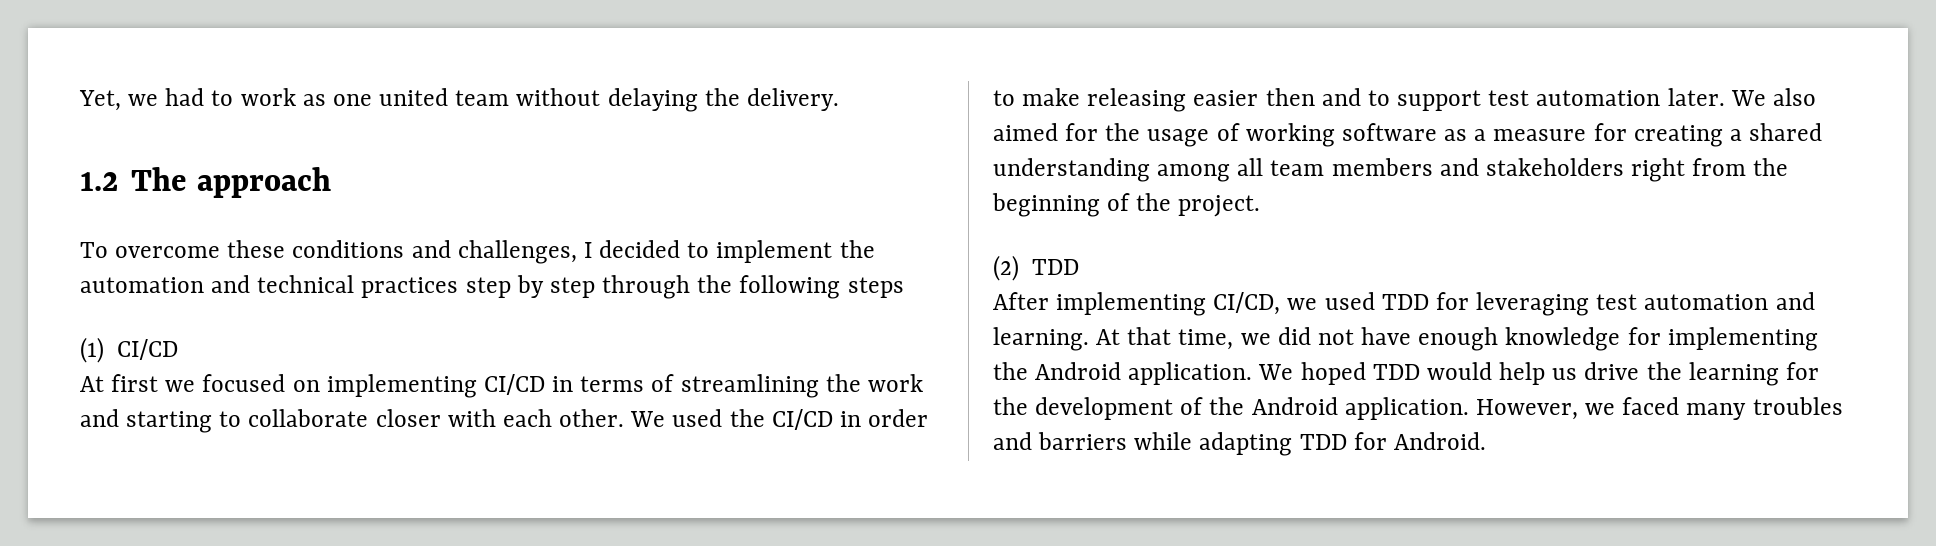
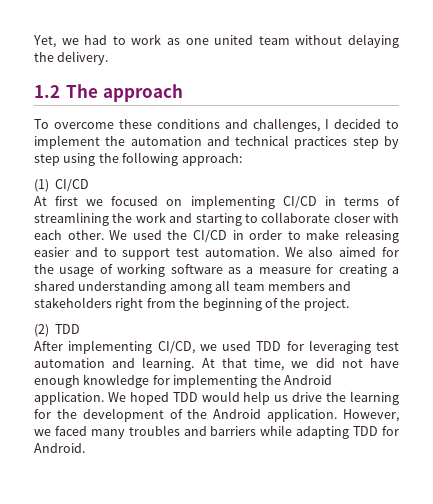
[602,275,691,299] through -> [63,153,96,166] using
[847,277,904,298] steps -> [181,153,242,166] approach:
[1265,88,1315,106] then -> (69, 252) none
[1536,88,1725,106] automation later. -> [204,247,279,257] automation.

